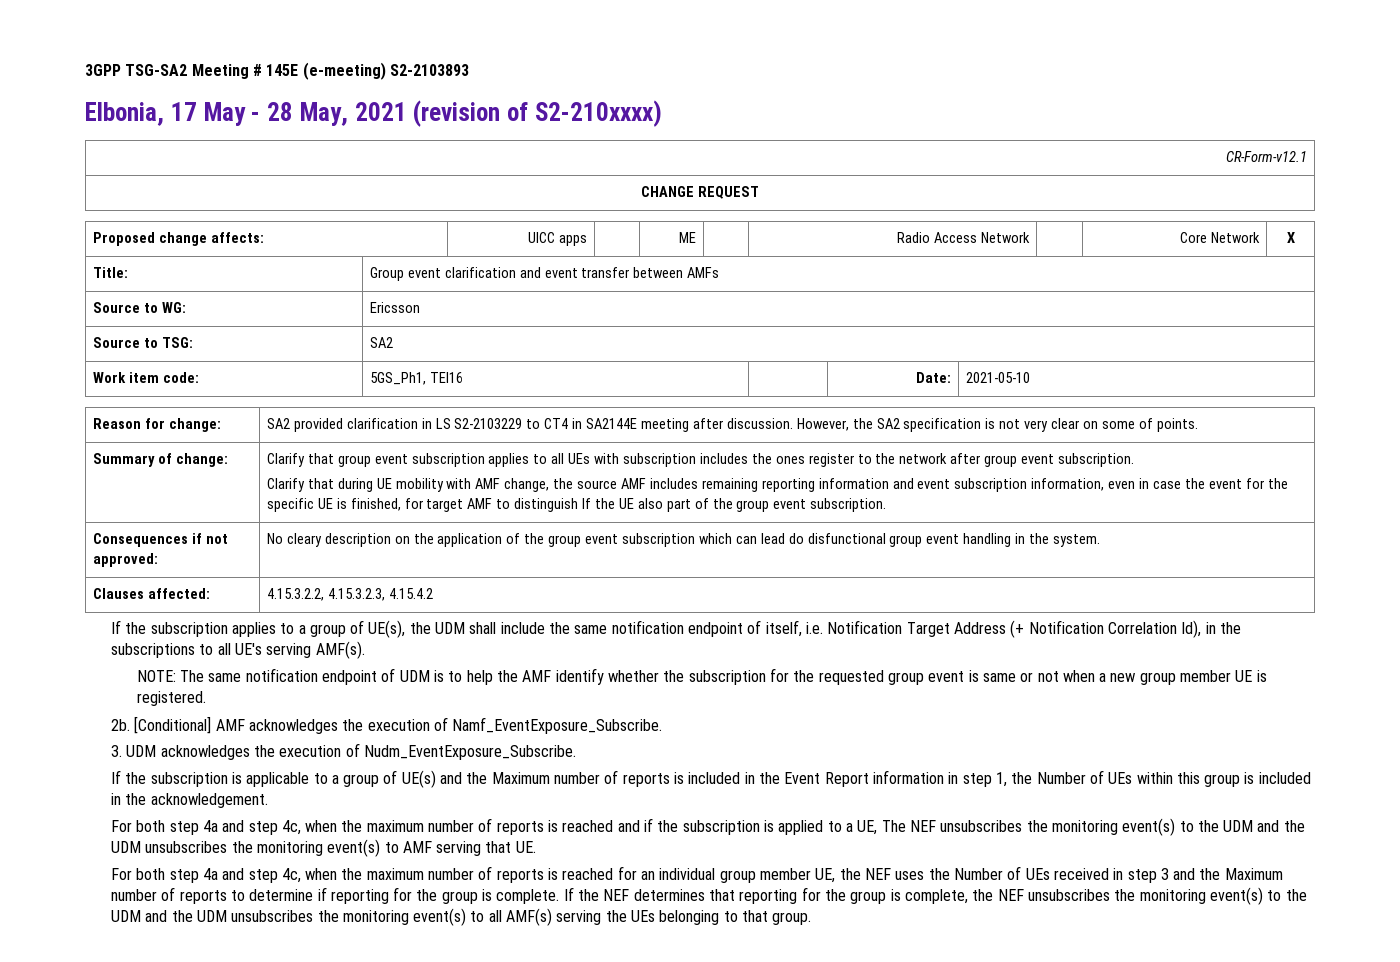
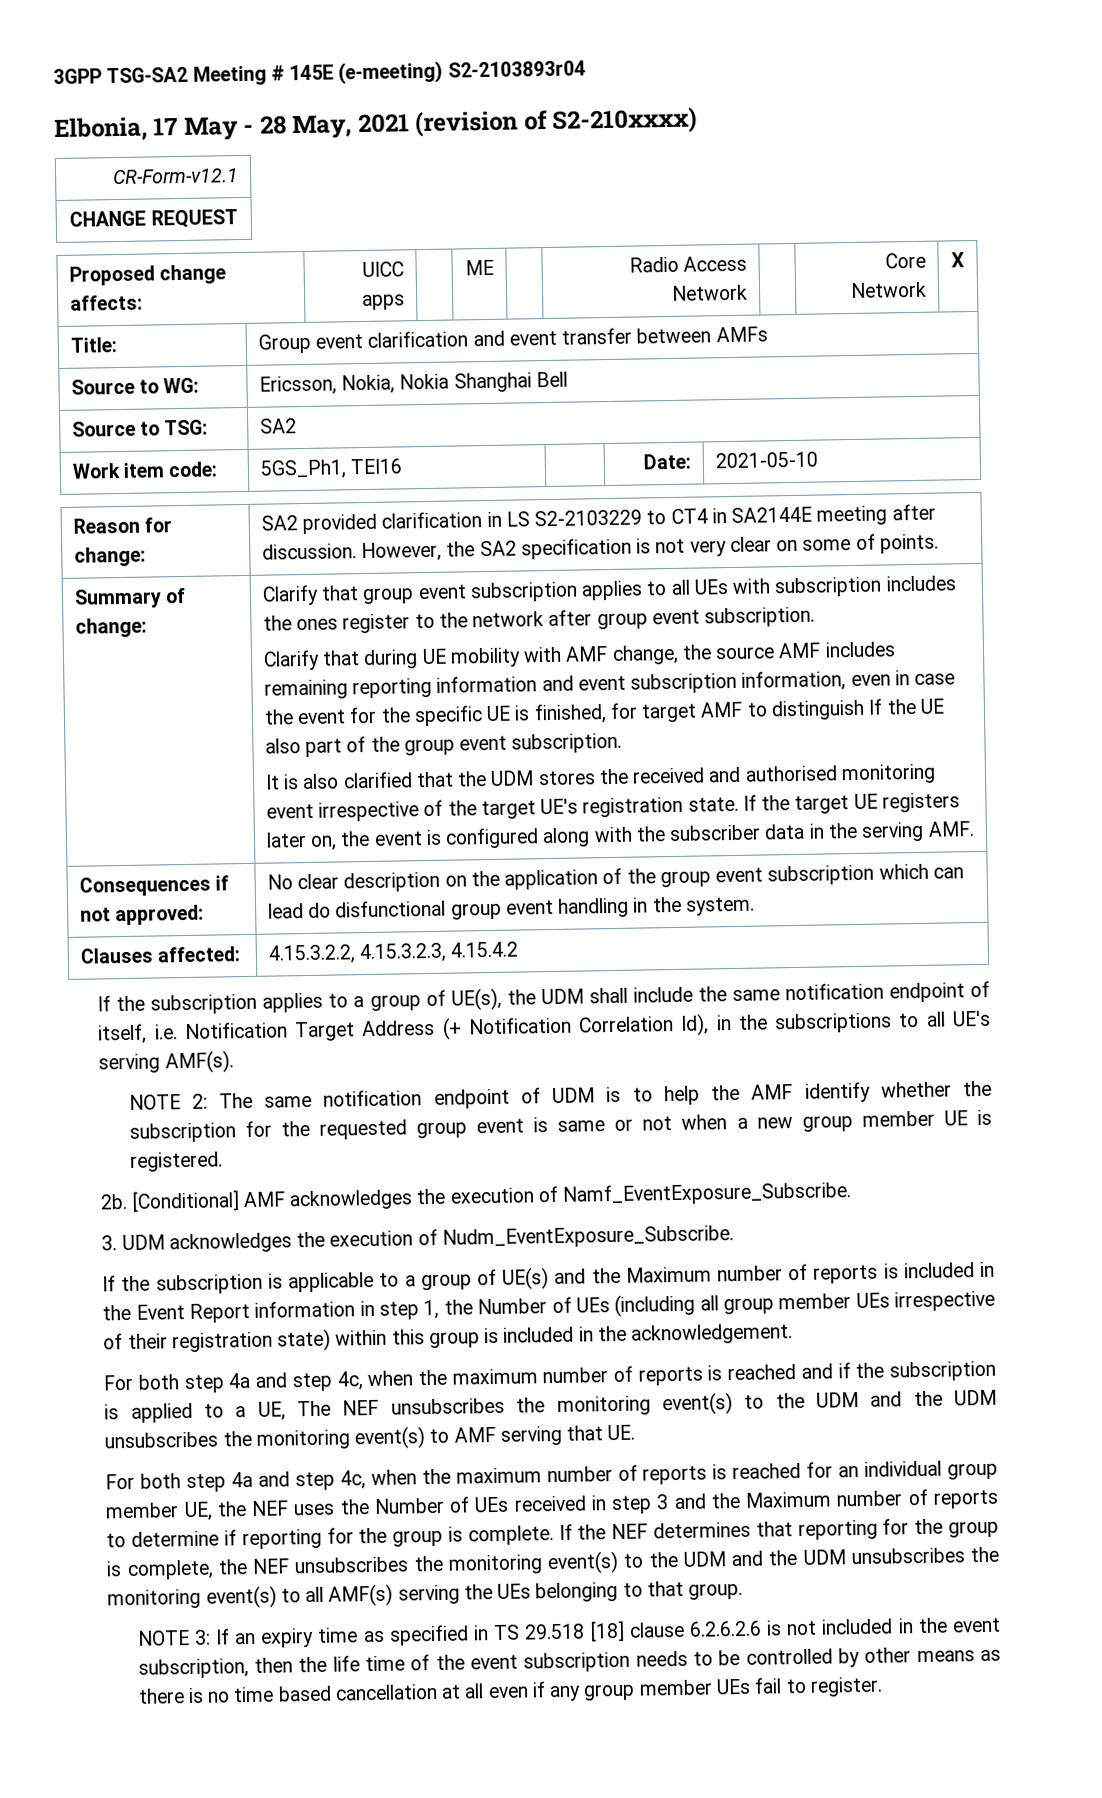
[389,64,469,76] S2-2103893 -> [447,60,586,78] S2-2103893r04
[369,302,420,313] Ericsson -> [258,371,568,396] Ericsson, Nokia, Nokia Shanghai Bell
(887, 505) none -> [264,763,937,790] [265,792,961,822] [265,821,975,851] // It is also clarified that the UDM stores the received and authorised monitoring event irrespective of the target UE's registration state. If the target UE registers later on, the event is configured along with the subscriber data in the serving AMF.
[286,533,322,547] cleary -> [297,873,340,890] clear
[136,670,176,682] NOTE: -> [128,1093,208,1110] NOTE 2:
(1133, 778) none -> [614,1290,996,1318] [103,1328,332,1353] (including all group member UEs irrespective of their registration state)
(812, 918) none -> [136,1617,1002,1648] [137,1647,1001,1679] [137,1676,883,1704] // NOTE 3: If an expiry time as specified in TS 29.518 [18] clause 6.2.6.2.6 is not included in the event subscription, then the life time of the event subscription needs to be controlled by other means as there is no time based cancellation at all even if any group member UEs fail to register.

